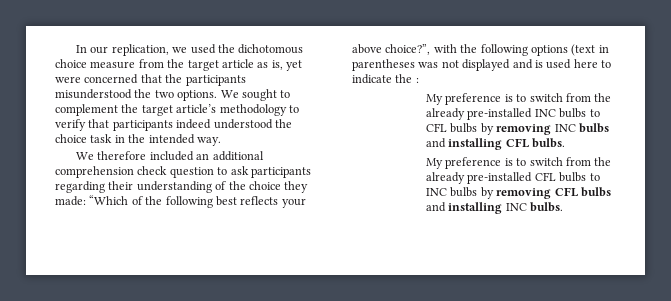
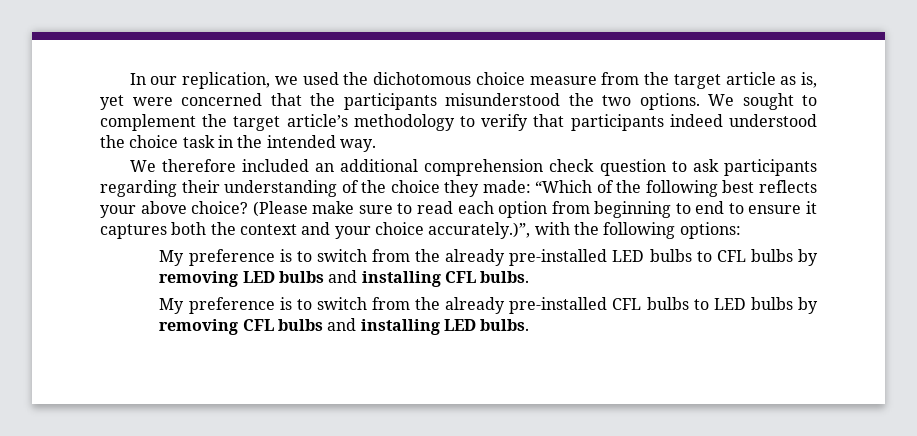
[385,44,609,56] [352,59,611,71] [352,74,419,84] [426,93,612,105] [426,108,556,120] choice?”, with the following options (text in parentheses was not displayed and is used here to indicate the : // My preference is to switch from the already pre-installed INC -> [191,201,817,218] [100,222,741,239] [159,249,645,266] choice? (Please make sure to read each option from beginning to end to ensure it captures both the context and your choice accurately.)”, with the following options: // My preference is to switch from the already pre-installed LED
[554,124,576,132] INC -> [242,271,275,283] LED
[426,188,448,196] INC -> [713,298,746,310] LED
[505,203,527,211] INC -> [444,319,477,331] LED

